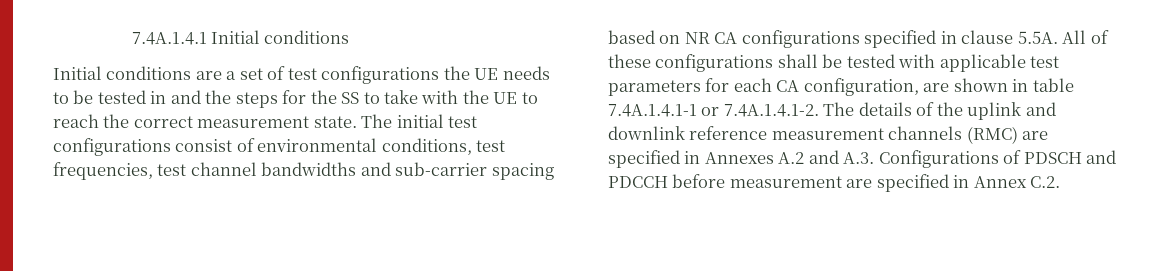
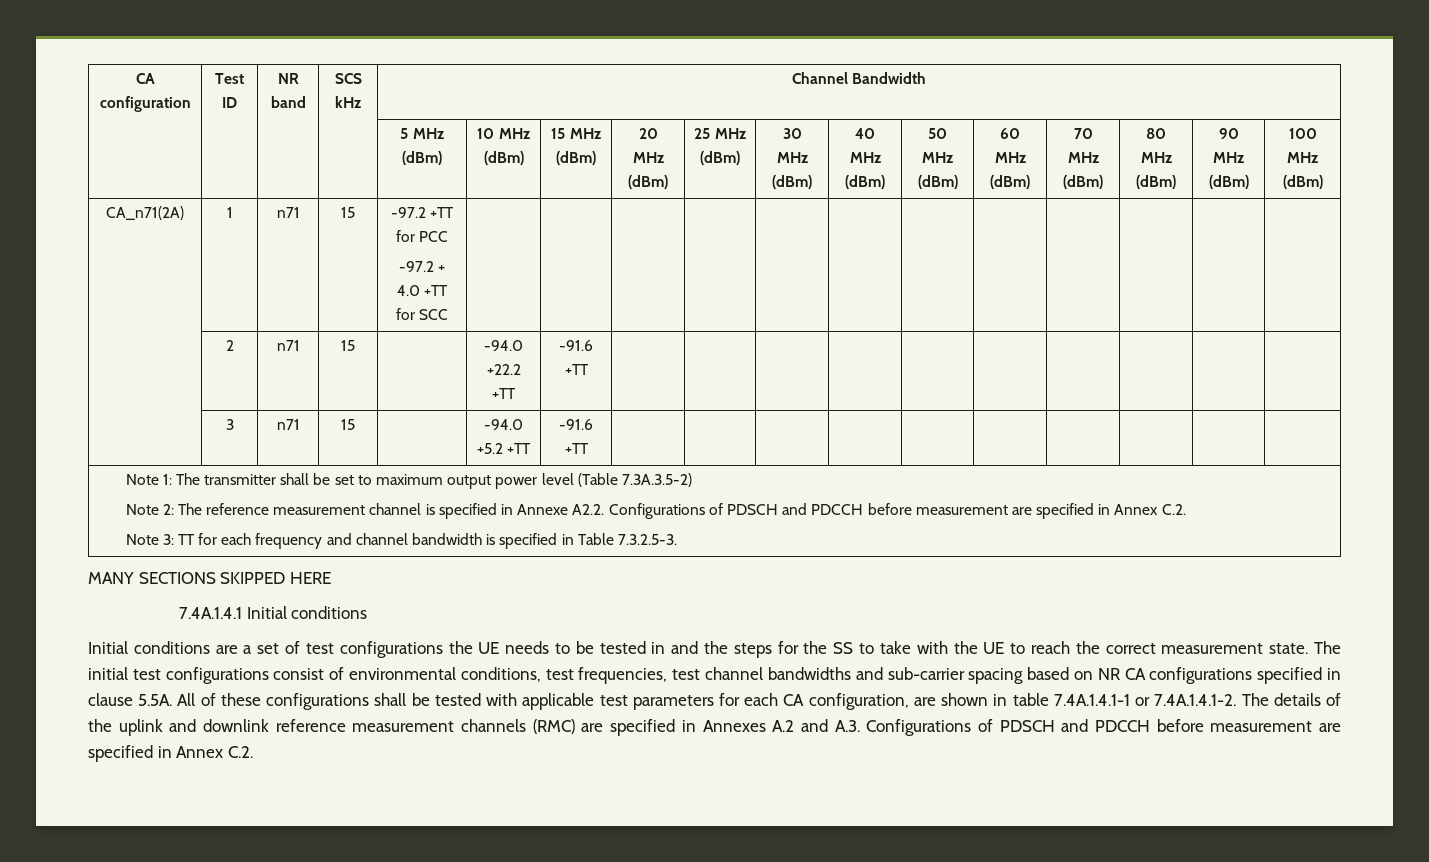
(131, 38) none -> [135,73,155,84] [99,96,191,112] [215,73,244,84] [222,97,237,108] [277,73,299,84] [270,96,306,108] [334,73,362,84] [335,96,361,108] [791,72,927,84] [400,128,444,139] [402,151,442,165] [477,128,530,139] [483,151,524,165] [551,128,601,139] [556,151,596,165] [638,128,658,139] [632,152,664,163] [628,175,668,189] [694,128,746,139] [700,151,740,165] [782,128,802,139] [776,152,808,163] [772,175,812,189] [855,128,875,139] [849,152,881,163] [845,175,885,189] [928,128,947,139] [922,152,953,163] [917,175,958,189] [1000,128,1020,139] [994,152,1026,163] [990,175,1030,189] [1073,128,1093,139] [1067,152,1099,163] [1063,175,1103,189] [1146,128,1166,139] [1140,152,1172,163] [1136,175,1176,189] [1218,128,1239,139] [1213,152,1244,163] [1208,175,1249,189] [1288,128,1317,139] [1287,152,1318,163] [1282,175,1323,189] [106,206,184,220] [226,207,233,218] [276,207,300,218] [341,207,355,218] [390,207,455,218] [395,230,449,242] [398,261,446,272] [396,285,449,296] [395,308,449,320] [225,340,234,351] [276,340,300,351] [341,340,355,351] [484,340,523,351] [486,364,521,375] [492,388,516,399] [559,340,593,351] [564,364,589,375] [225,419,234,430] [276,419,300,430] [341,419,355,430] [484,419,523,430] [476,443,532,454] [559,419,593,430] [564,443,589,454] [125,473,692,489] [125,503,1186,519] [125,533,677,549] [88,572,331,584] CA configuration | Test ID | NR band | SCS kHz | Channel Bandwidth // | | | | 5 MHz (dBm) | 10 MHz (dBm) | 15 MHz (dBm) | 20 MHz (dBm) | 25 MHz (dBm) | 30 MHz (dBm) | 40 MHz (dBm) | 50 MHz (dBm) | 60 MHz (dBm) | 70 MHz (dBm) | 80 MHz (dBm) | 90 MHz (dBm) | 100 MHz (dBm) // CA_n71(2A) | 1 | n71 | 15 | -97.2 +TT for PCC // -97.2 + 4.0 +TT for SCC | | | | | | | | | | | | // | 2 | n71 | 15 | | -94.0 +22.2 +TT | -91.6 +TT | | | | | | | | | | // | 3 | n71 | 15 | | -94.0 +5.2 +TT | -91.6 +TT | | | | | | | | | | // Note 1: The transmitter shall be set to maximum output power level (Table 7.3A.3.5-2) // Note 2: The reference measurement channel is specified in Annexe A2.2. Configurations of PDSCH and PDCCH before measurement are specified in Annex C.2. // Note 3: TT for each frequency and channel bandwidth is specified in Table 7.3.2.5-3. // MANY SECTIONS SKIPPED HERE //

